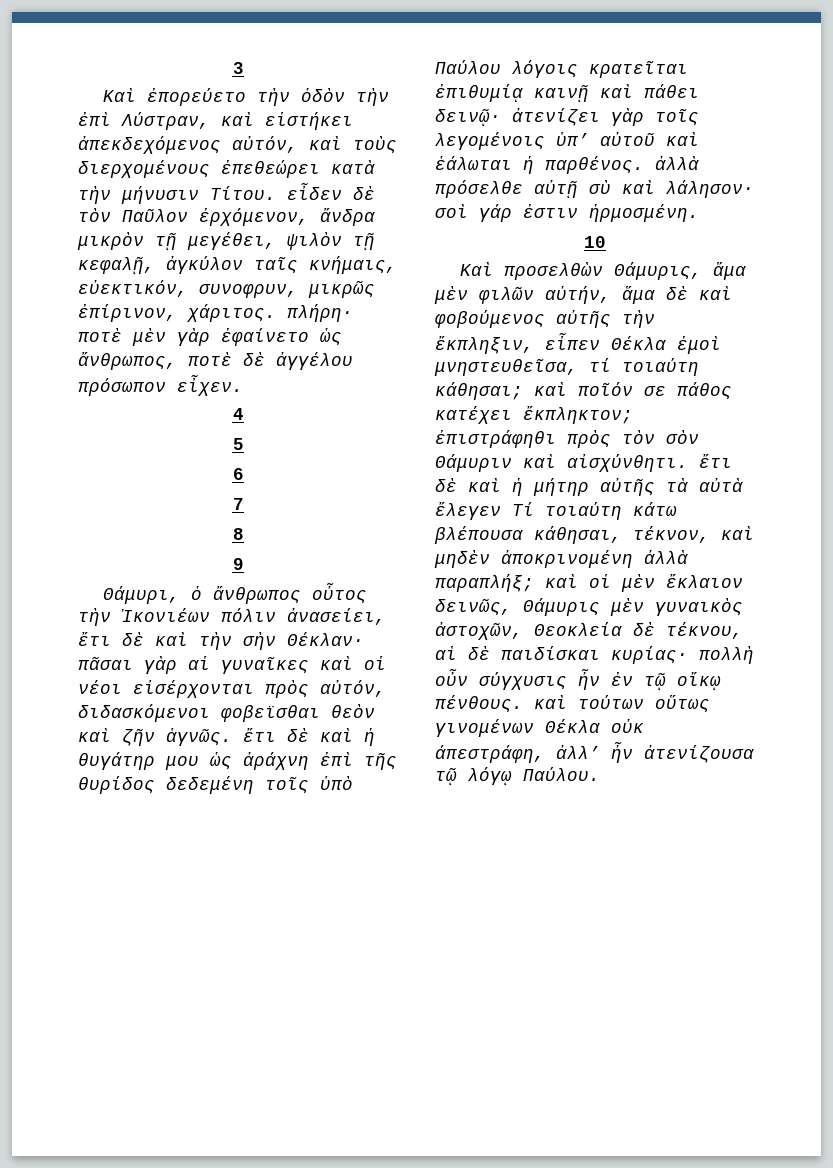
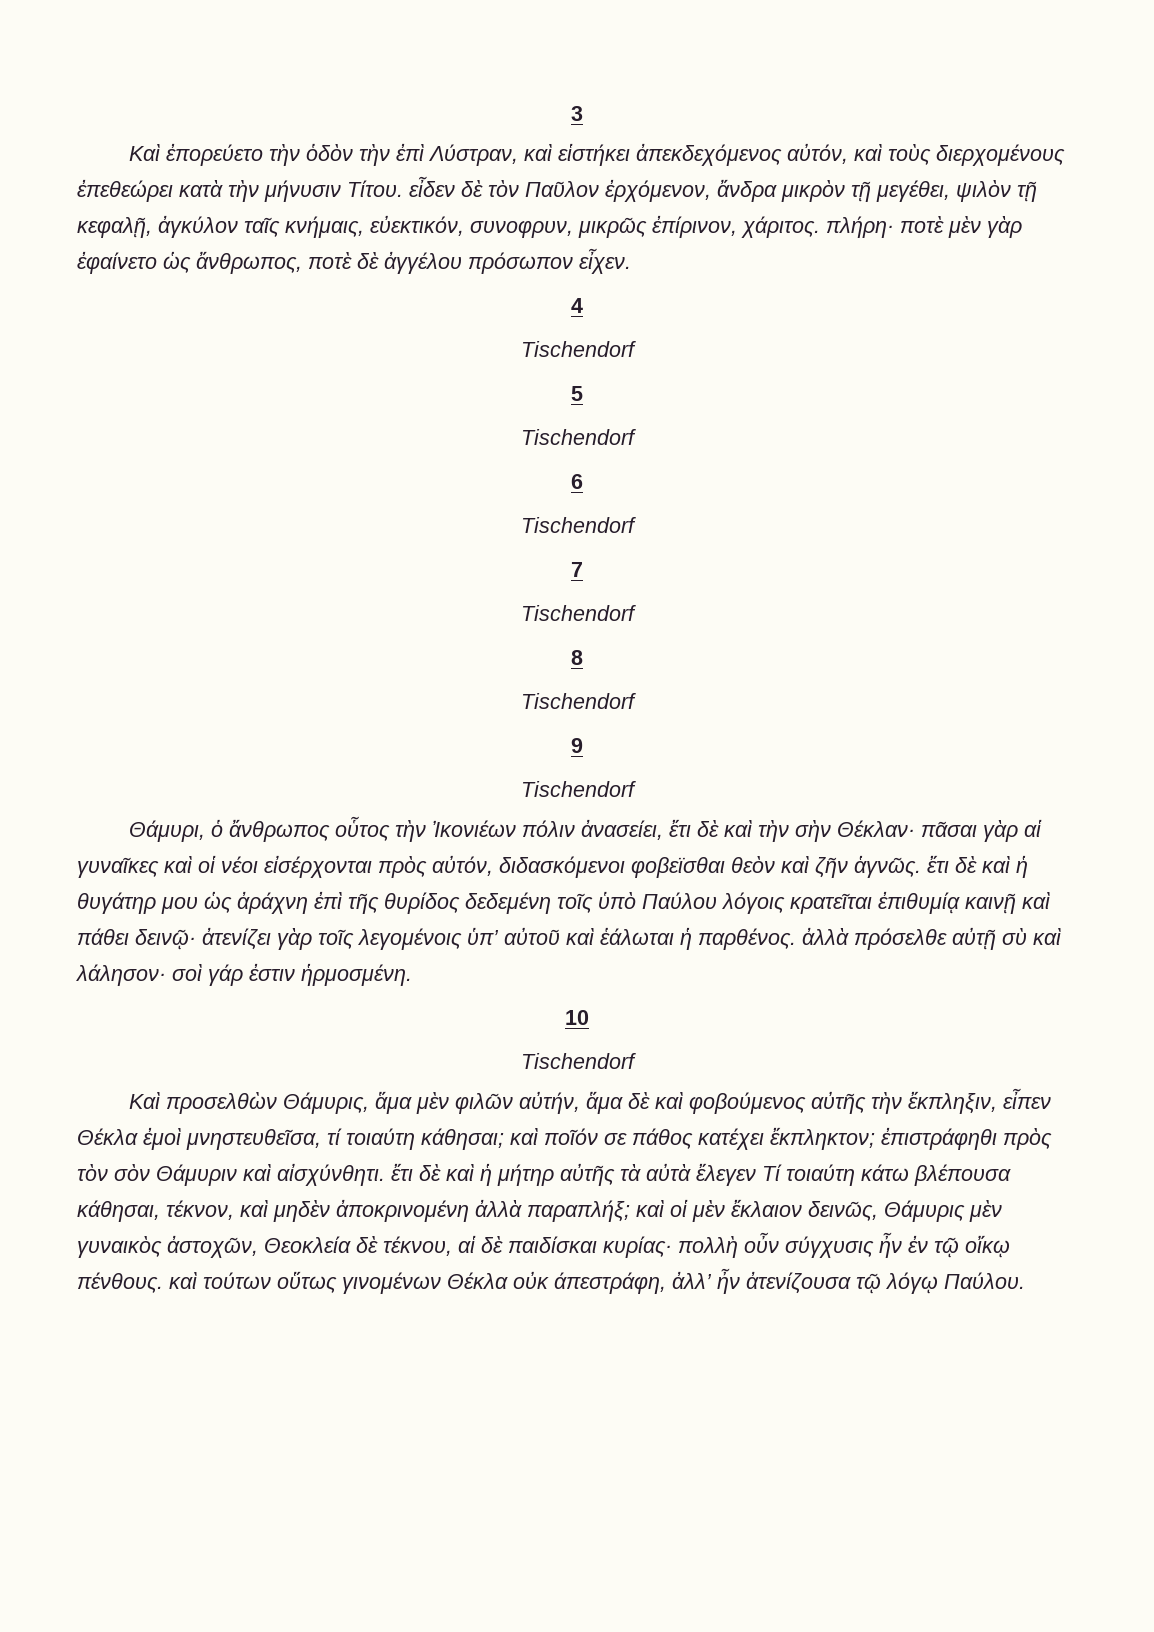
(244, 414) none -> [520,341,636,357] // Tischendorf
(244, 444) none -> [520,429,636,445] // Tischendorf
(244, 474) none -> [520,517,636,533] // Tischendorf
(244, 504) none -> [520,605,636,621] // Tischendorf
(244, 534) none -> [520,693,636,709] // Tischendorf
(244, 564) none -> [520,781,636,797] // Tischendorf
(606, 242) none -> [520,1053,636,1069] // Tischendorf

